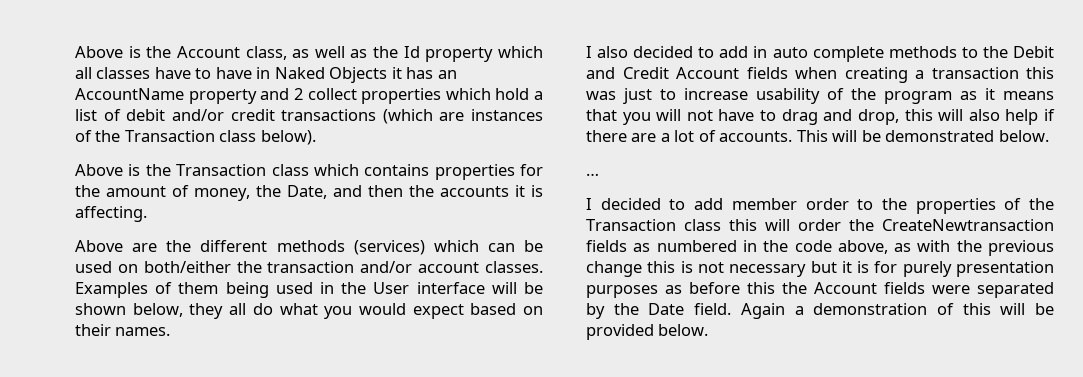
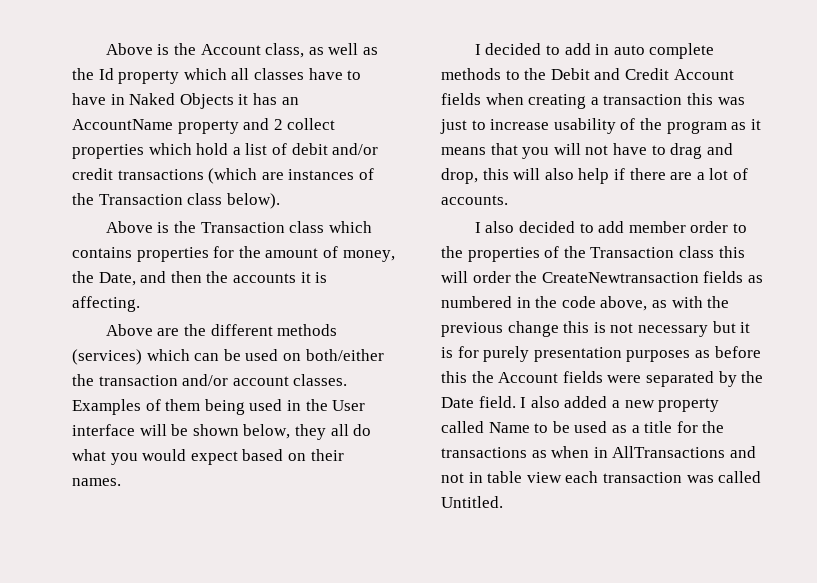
[597,46,629,58] also -> (481, 49) none
[796,130,1049,142] [586,173,599,176] [586,198,592,210] This will be demonstrated below. // … // I -> [474,221,515,233] // I also
[740,303,1054,319] [586,324,709,340] Again a demonstration of this will be provided below. -> [520,396,720,412] [441,421,725,433] [441,446,756,458] [441,471,762,483] [441,496,503,508] I also added a new property called Name to be used as a title for the transactions as when in AllTransactions and not in table view each transaction was called Untitled.

